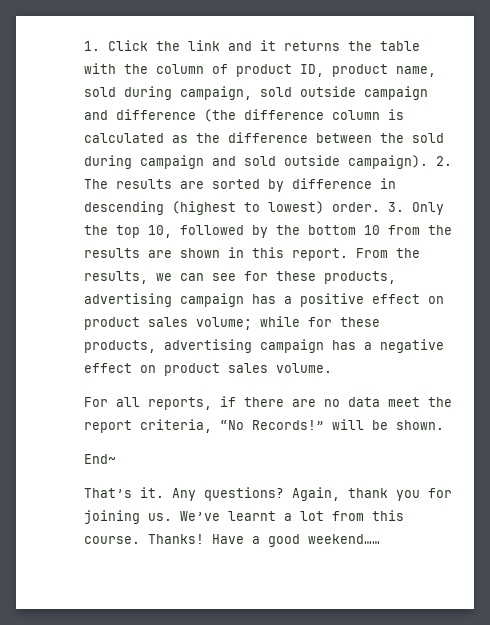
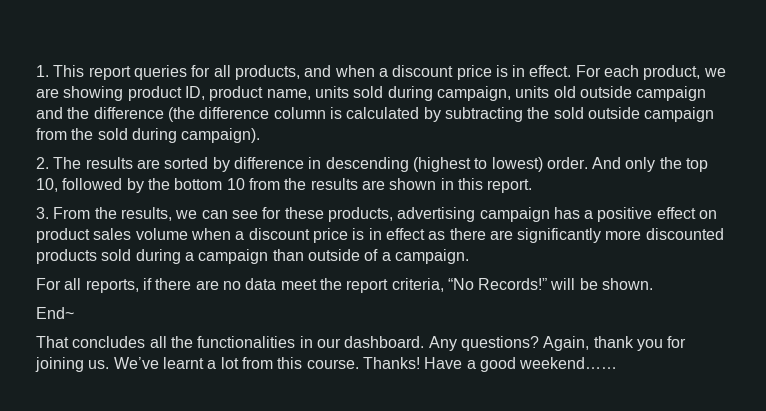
[108,40,420,51] [84,63,228,74] Click the link and it returns the table with the column of -> [53,65,726,80] [36,86,124,101] This report queries for all products, and when a discount price is in effect. For each product, we are showing
(436, 71) none -> [314,86,349,98] units
[260,87,292,97] sold -> [515,86,576,98] units old
(108, 115) none -> [67,107,90,119] the
[172,132,444,143] [84,155,340,169] as the difference between the sold during campaign and sold outside -> [423,107,715,122] [36,128,177,143] by subtracting the sold outside campaign from the sold during
(428, 162) none -> (261, 135) //
[388,202,444,215] 3. Only -> [592,157,656,172] And only
(348, 254) none -> [36,207,49,219] // 3.
[196,316,380,330] [84,339,444,353] [84,363,332,376] volume; while for these products, advertising campaign has a negative effect on product sales volume. -> [135,228,724,243] [36,249,469,264] volume when a discount price is in effect as there are significantly more discounted products sold during a campaign than outside of a campaign.
[84,487,164,498] That’s it. -> [36,336,425,348] That concludes all the functionalities in our dashboard.

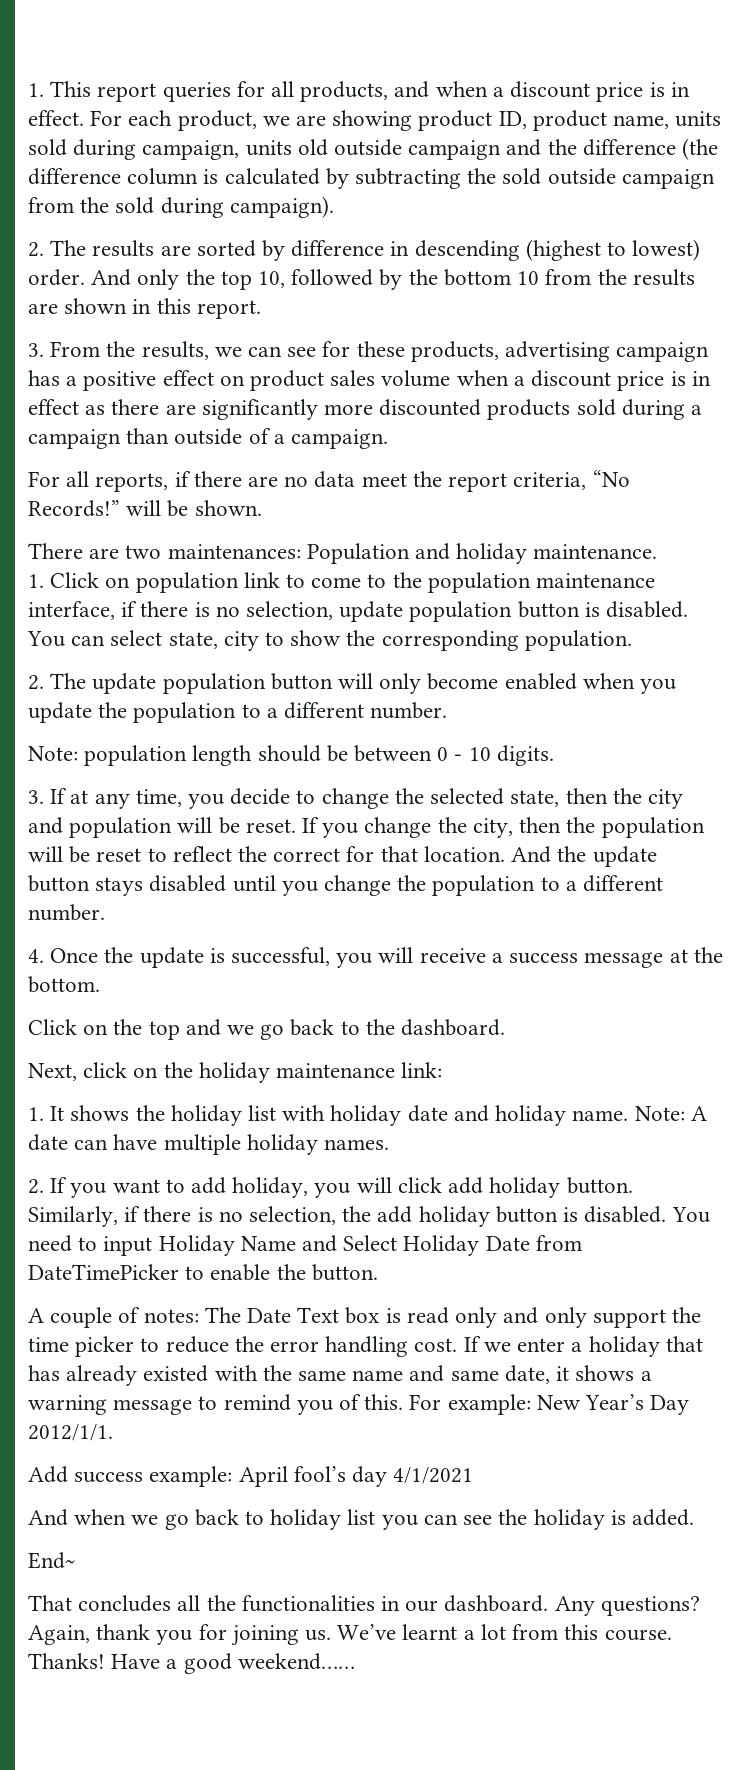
(654, 284) none -> [28,543,658,564] [28,572,656,593] [28,601,689,622] [27,630,632,651] [28,673,677,694] [28,702,448,723] [28,745,554,766] [28,788,683,809] [28,817,705,838] [28,846,657,867] [28,875,664,896] [28,904,105,921] [28,947,723,968] [28,976,100,993] [28,1019,506,1040] [28,1062,443,1083] [28,1105,707,1126] [28,1134,390,1155] [28,1177,633,1198] [28,1206,710,1227] [28,1235,582,1256] [28,1264,378,1281] [28,1307,701,1328] [28,1336,703,1357] [28,1365,652,1386] [28,1394,690,1415] [28,1424,113,1441] [28,1466,474,1487] [28,1509,694,1530] // There are two maintenances: Population and holiday maintenance. // 1. Click on population link to come to the population maintenance interface, if there is no selection, update population button is disabled. You can select state, city to show the corresponding population. // 2. The update population button will only become enabled when you update the population to a different number. // Note: population length should be between 0 - 10 digits. // 3. If at any time, you decide to change the selected state, then the city and population will be reset. If you change the city, then the population will be reset to reflect the correct for that location. And the update button stays disabled until you change the population to a different number. // 4. Once the update is successful, you will receive a success message at the bottom. // Click on the top and we go back to the dashboard. // Next, click on the holiday maintenance link: // 1. It shows the holiday list with holiday date and holiday name. Note: A date can have multiple holiday names. // 2. If you want to add holiday, you will click add holiday button. Similarly, if there is no selection, the add holiday button is disabled. You need to input Holiday Name and Select Holiday Date from DateTimePicker to enable the button. // A couple of notes: The Date Text box is read only and only support the time picker to reduce the error handling cost. If we enter a holiday that has already existed with the same name and same date, it shows a warning message to remind you of this. For example: New Year’s Day 2012/1/1. // Add success example: April fool’s day 4/1/2021 // And when we go back to holiday list you can see the holiday is added.

